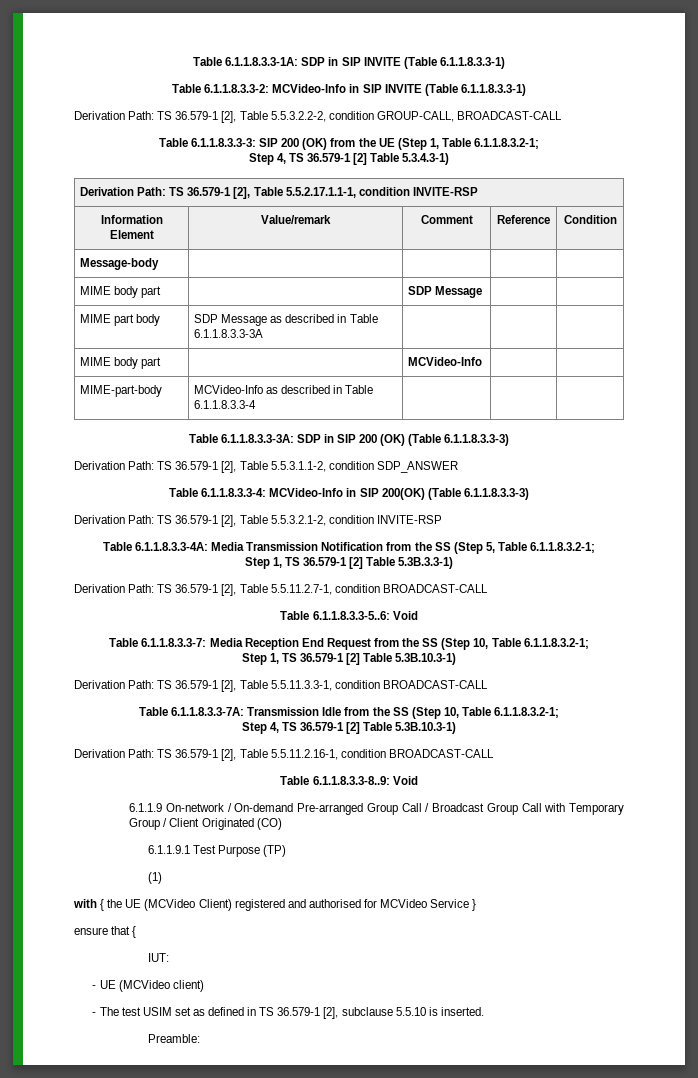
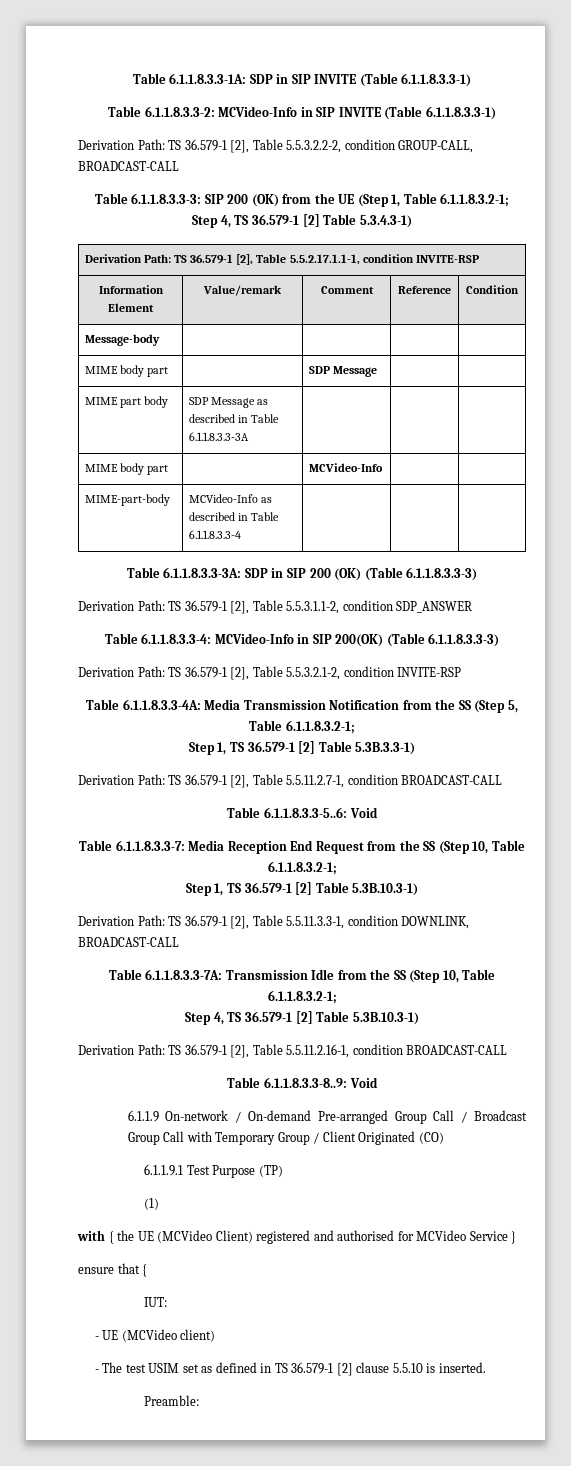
(380, 684) none -> [401,916,470,929] DOWNLINK,
[323,1007,393,1019] [2], subclause -> [336,1362,390,1376] [2] clause

